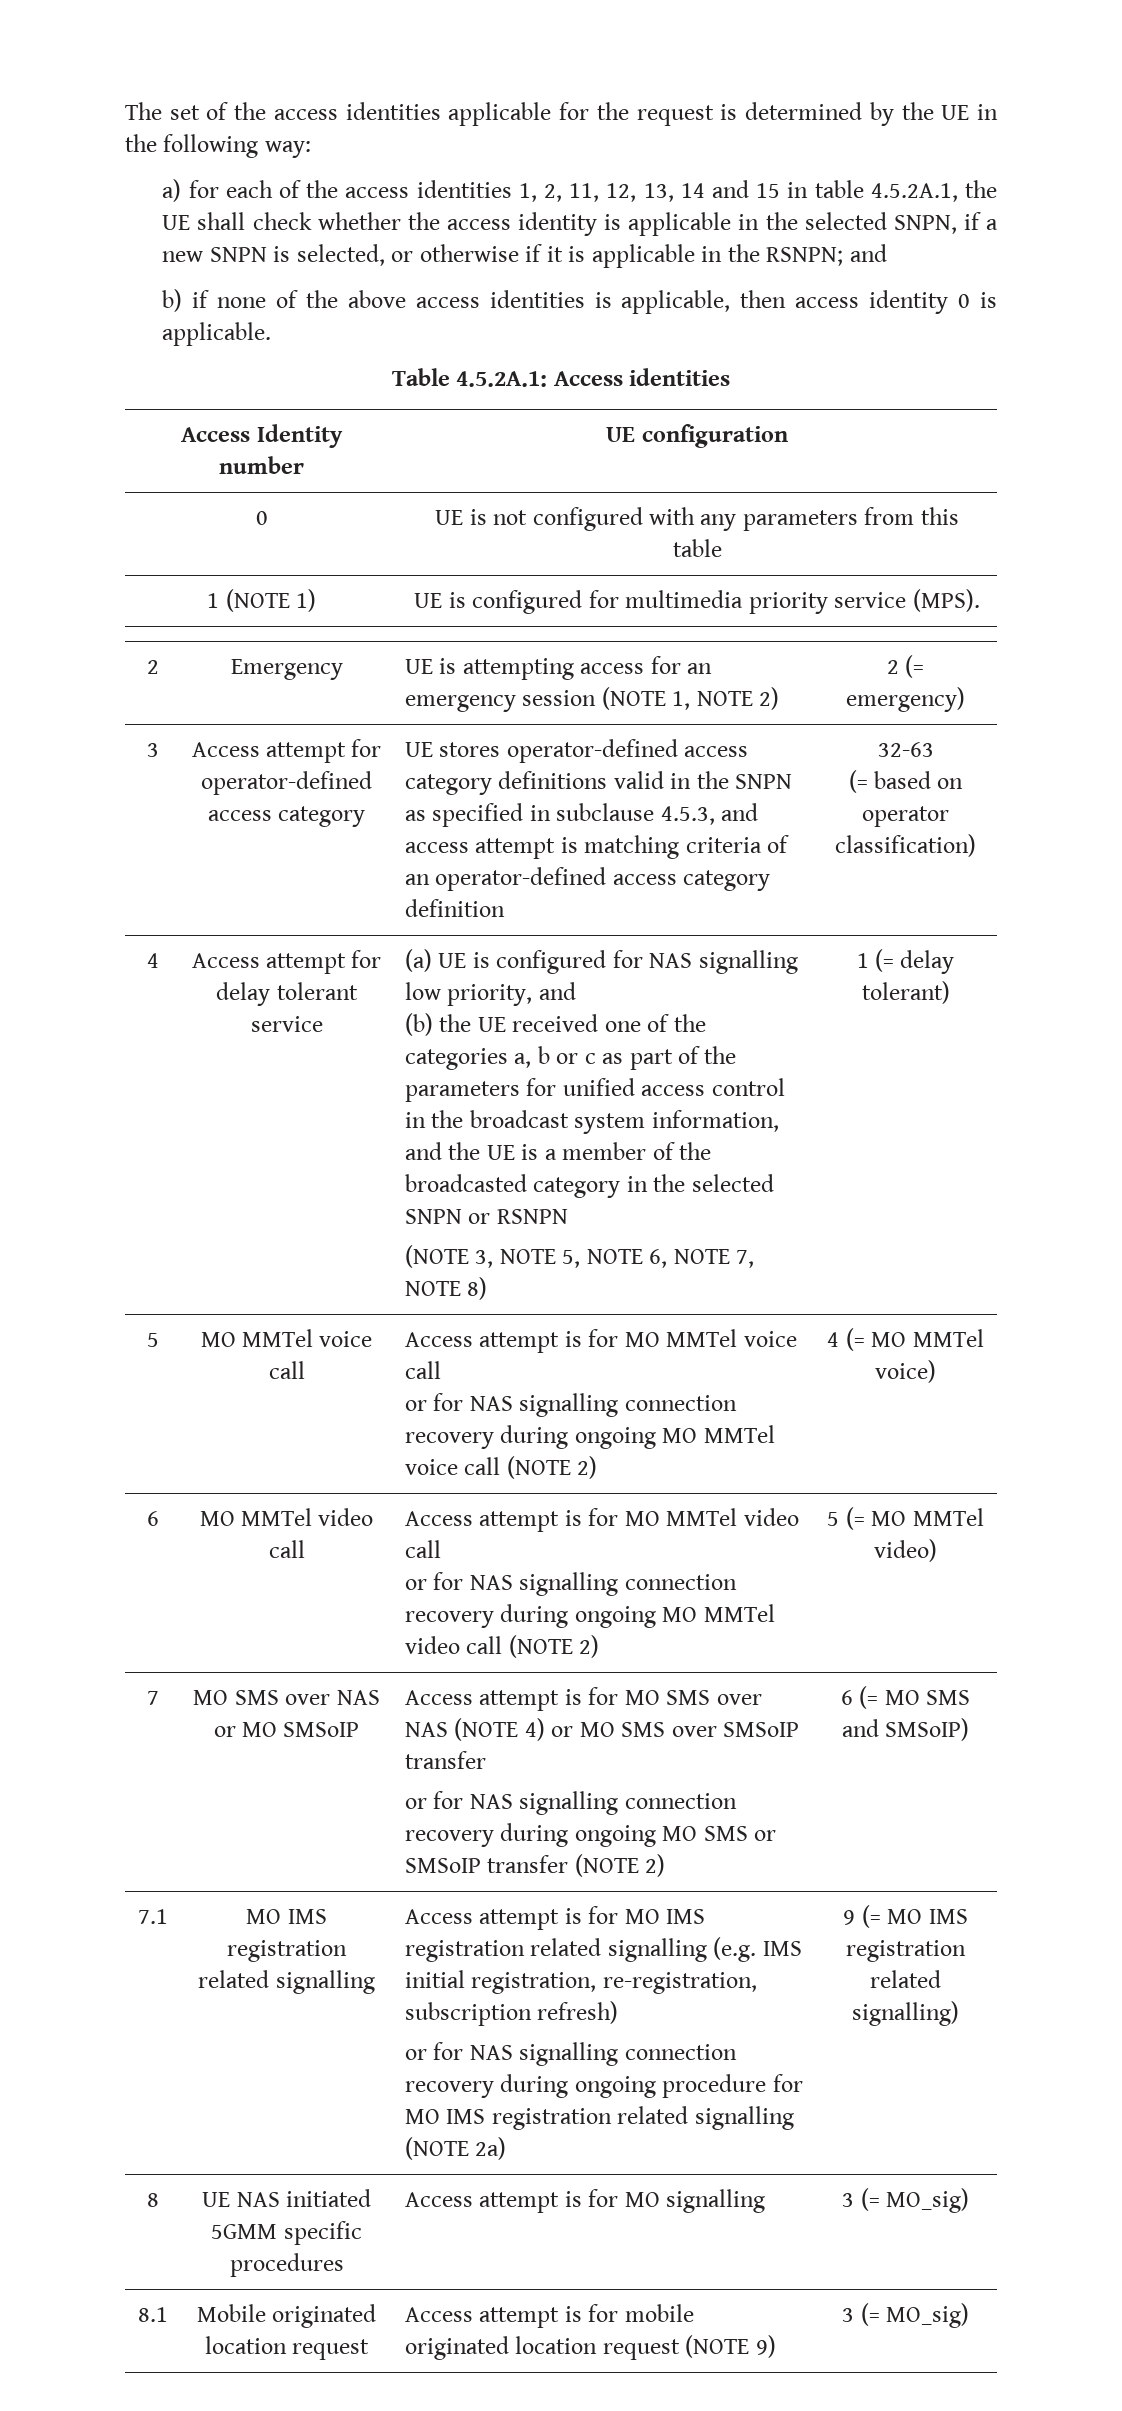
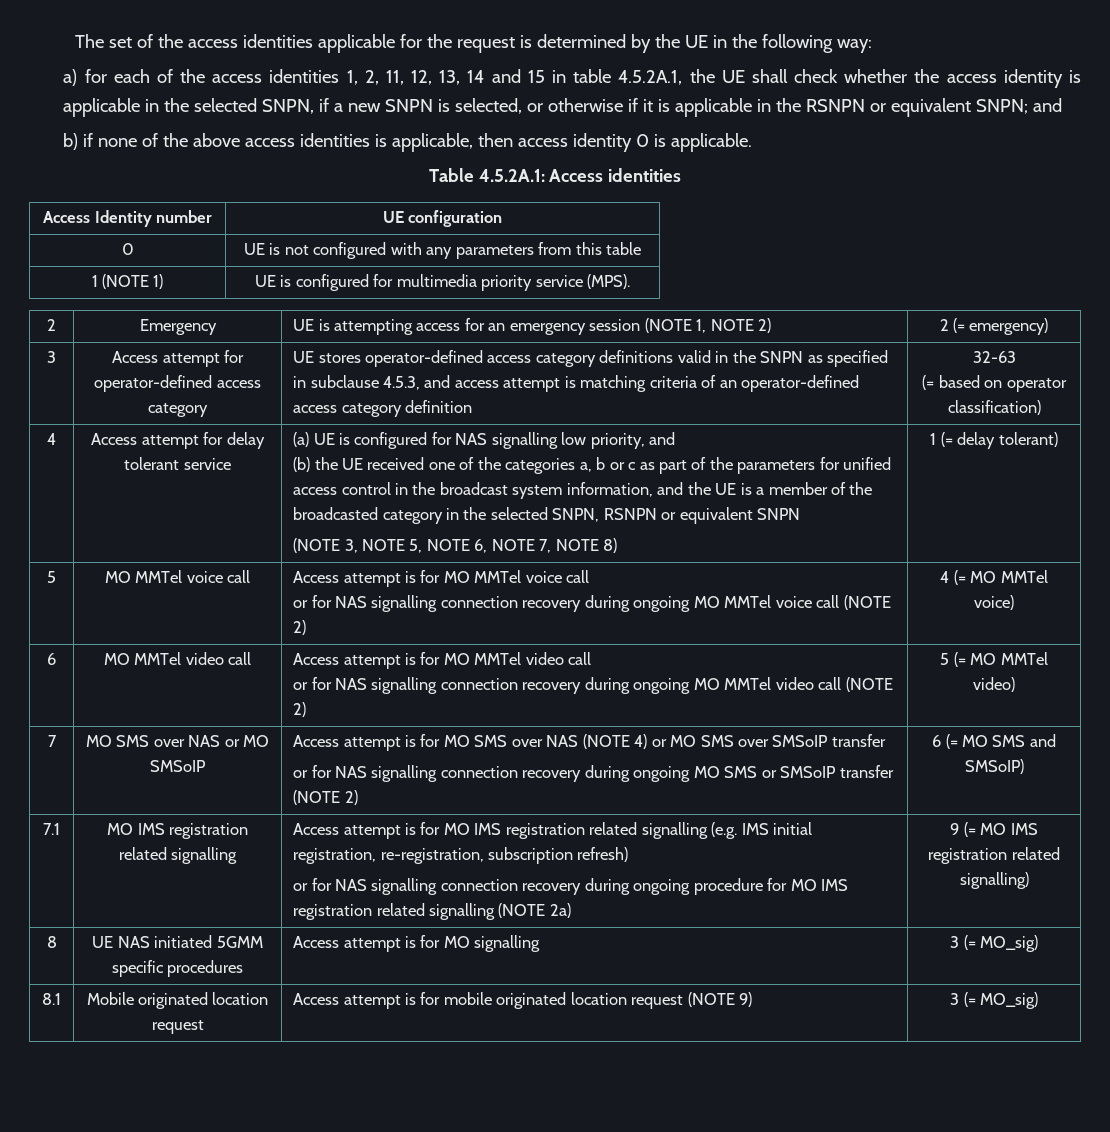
[766,247,844,266] RSNPN; -> [806,98,1029,117] RSNPN or equivalent SNPN;
[404,1209,568,1224] SNPN or RSNPN -> [552,507,801,524] SNPN, RSNPN or equivalent SNPN

